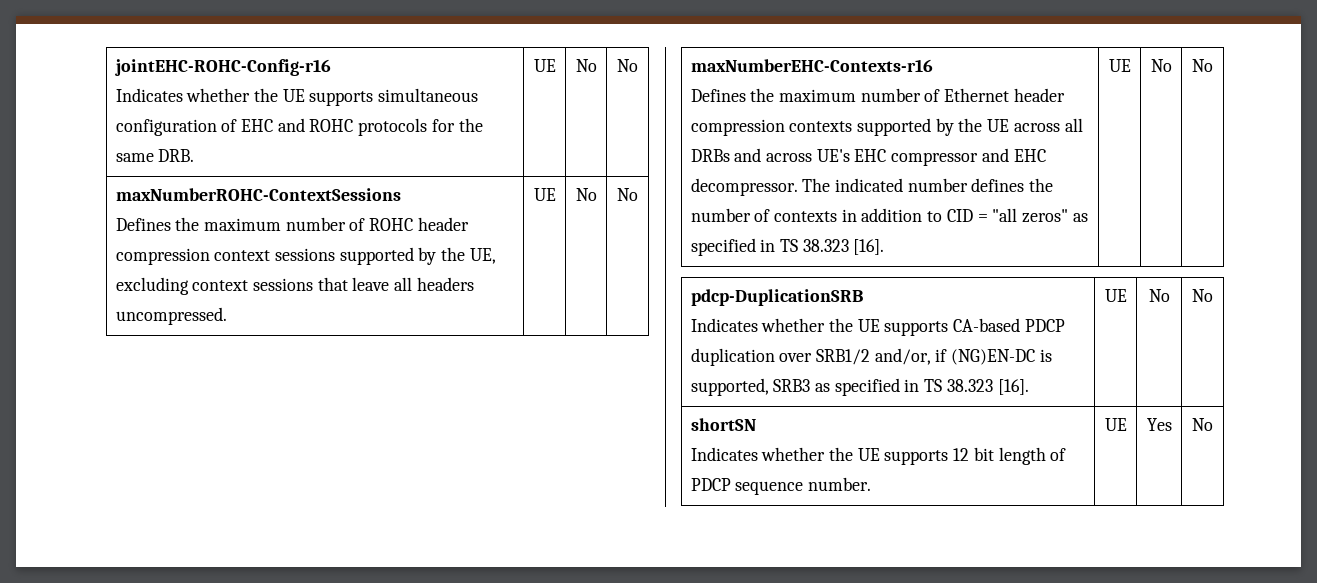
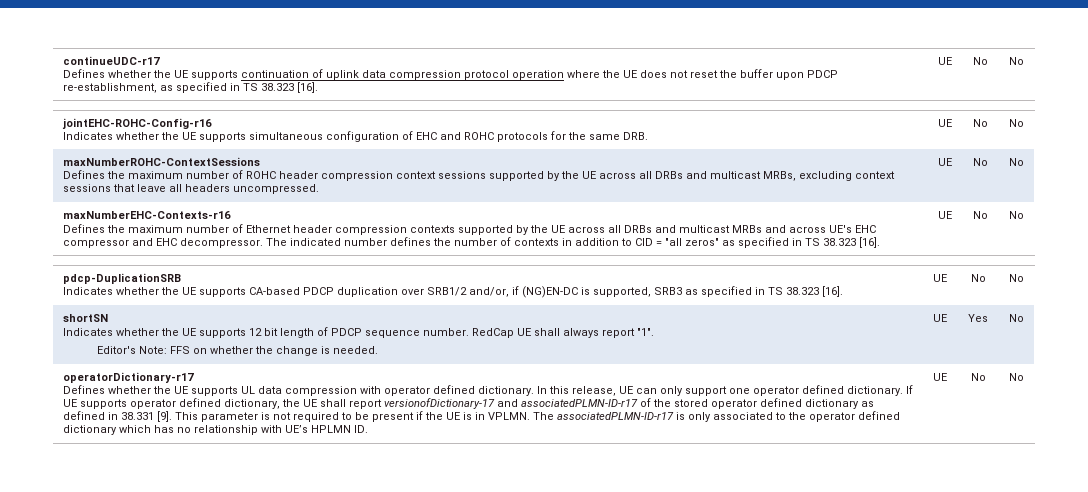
(114, 67) none -> [62,56,160,65] [62,69,838,80] [62,82,318,93] [938,57,952,65] [973,57,988,65] [1009,57,1024,65] continueUDC-r17 // Defines whether the UE supports continuation of uplink data compression protocol operation where the UE does not reset the buffer upon PDCP re-establishment, as specified in TS 38.323 [16]. | UE | No | No //
[469,248,496,264] UE, -> [581,171,796,181] UE across all DRBs and multicast MRBs,
(762, 155) none -> [678,225,786,233] multicast MRBs and
[1104,418,1127,431] [1146,418,1172,431] | UE | Yes -> [471,328,654,338] [97,346,379,356] [933,314,947,322] [968,314,988,322] [1009,314,1024,322] [62,372,194,383] [62,385,913,396] [62,398,874,409] [62,411,900,422] [62,425,368,435] [933,373,947,381] [970,373,986,381] RedCap UE shall always report "1". // Editor's Note: FFS on whether the change is needed. | UE | Yes | No // operatorDictionary-r17 // Defines whether the UE supports UL data compression with operator defined dictionary. In this release, UE can only support one operator defined dictionary. If UE supports operator defined dictionary, the UE shall report versionofDictionary-17 and associatedPLMN-ID-r17 of the stored operator defined dictionary as defined in 38.331 [9]. This parameter is not required to be present if the UE is in VPLMN. The associatedPLMN-ID-r17 is only associated to the operator defined dictionary which has no relationship with UE’s HPLMN ID. | UE | No

